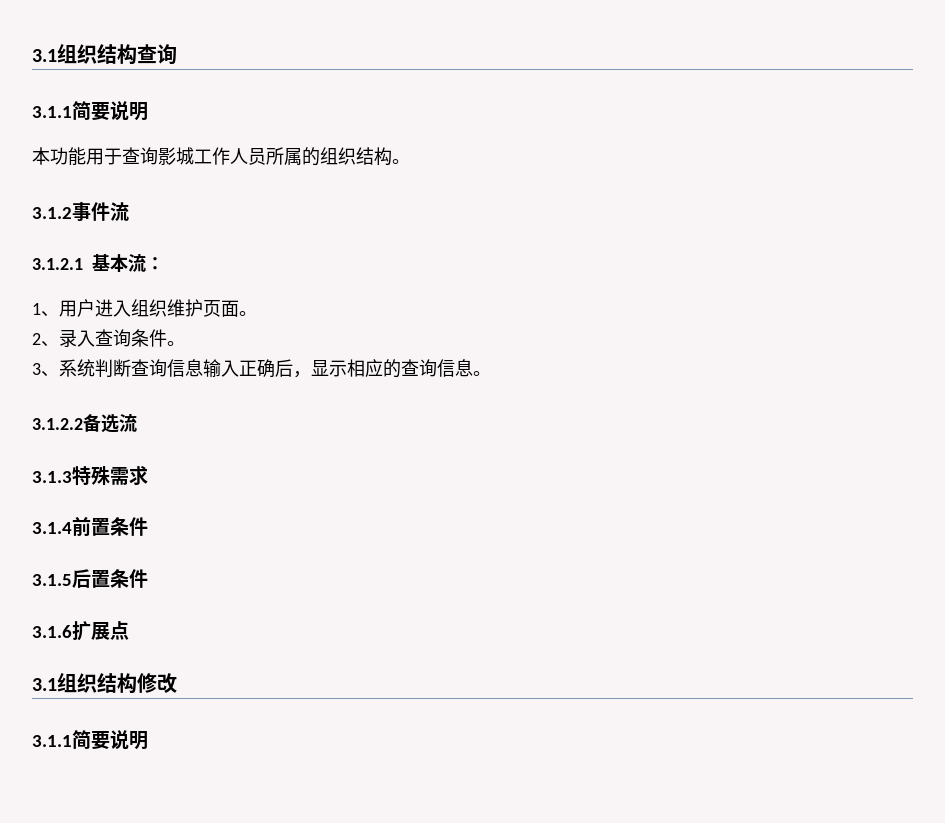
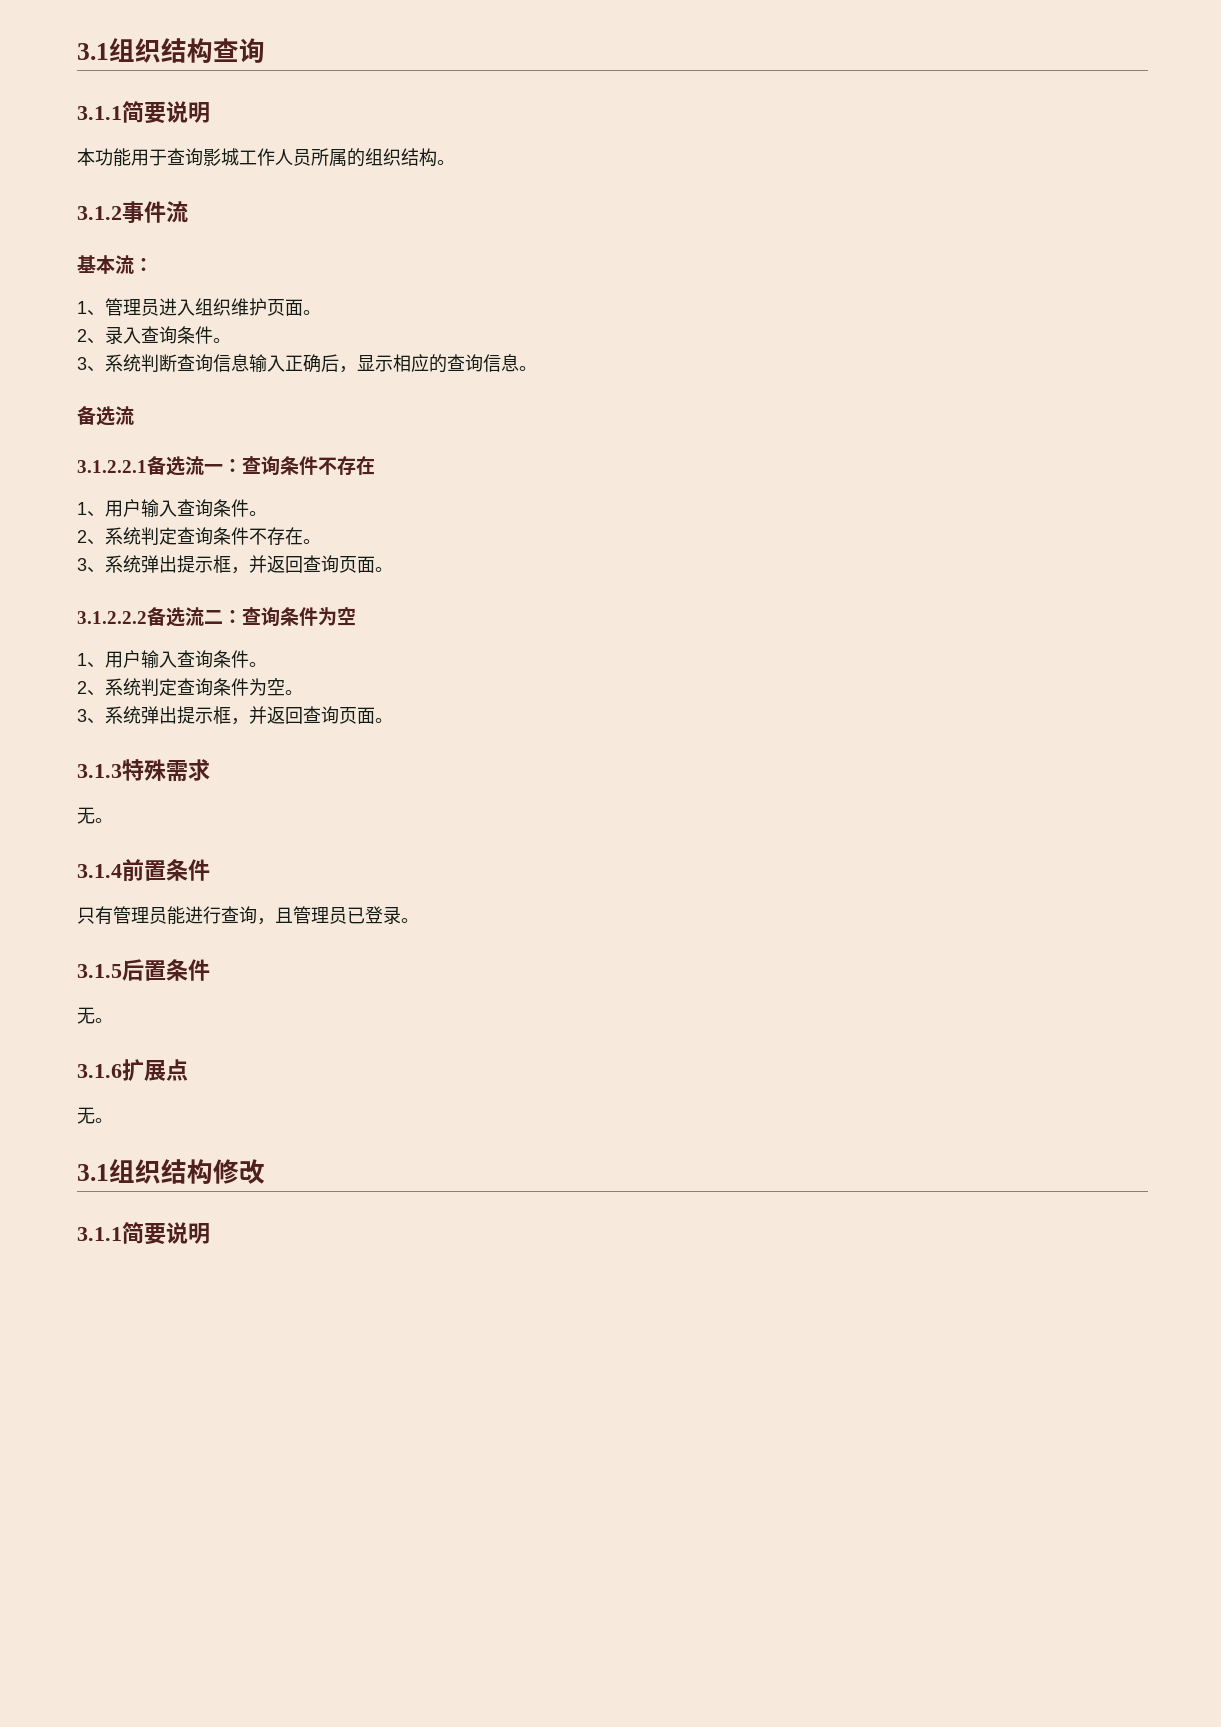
[32,258,83,270] 3.1.2.1 -> (188, 212) none
[59,299,95,317] 用户 -> [105,298,159,316] 管理员
[32,414,137,433] 3.1.2.2备选流 -> [77,406,134,426] [77,456,375,476] [77,499,267,518] [77,527,321,545] [77,555,393,574] [77,607,356,627] [77,650,267,669] [77,678,303,696] [77,706,393,725] 备选流 // 3.1.2.2.1备选流一：查询条件不存在 // 1、用户输入查询条件。 // 2、系统判定查询条件不存在。 // 3、系统弹出提示框，并返回查询页面。 // 3.1.2.2.2备选流二：查询条件为空 // 1、用户输入查询条件。 // 2、系统判定查询条件为空。 // 3、系统弹出提示框，并返回查询页面。
(148, 475) none -> [77,807,113,824] // 无。
(148, 526) none -> [77,906,419,925] // 只有管理员能进行查询，且管理员已登录。
(148, 578) none -> [77,1007,113,1024] // 无。
(129, 630) none -> [77,1107,113,1124] // 无。

